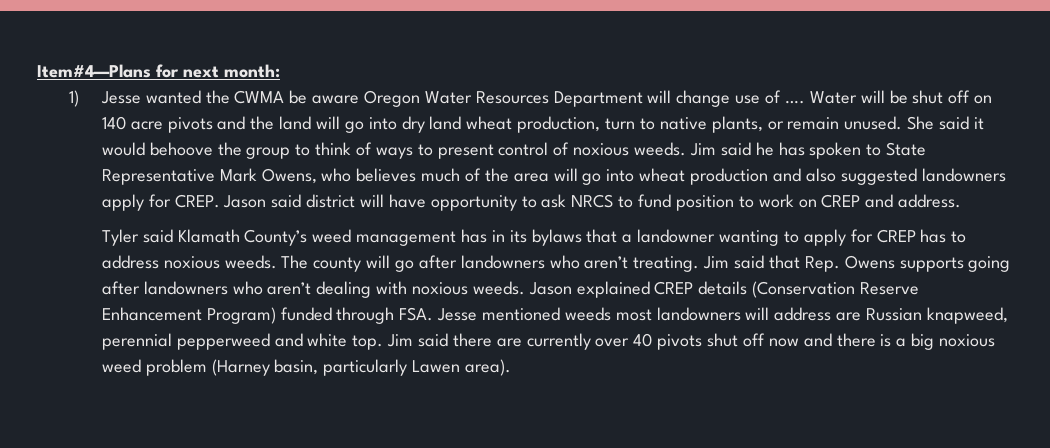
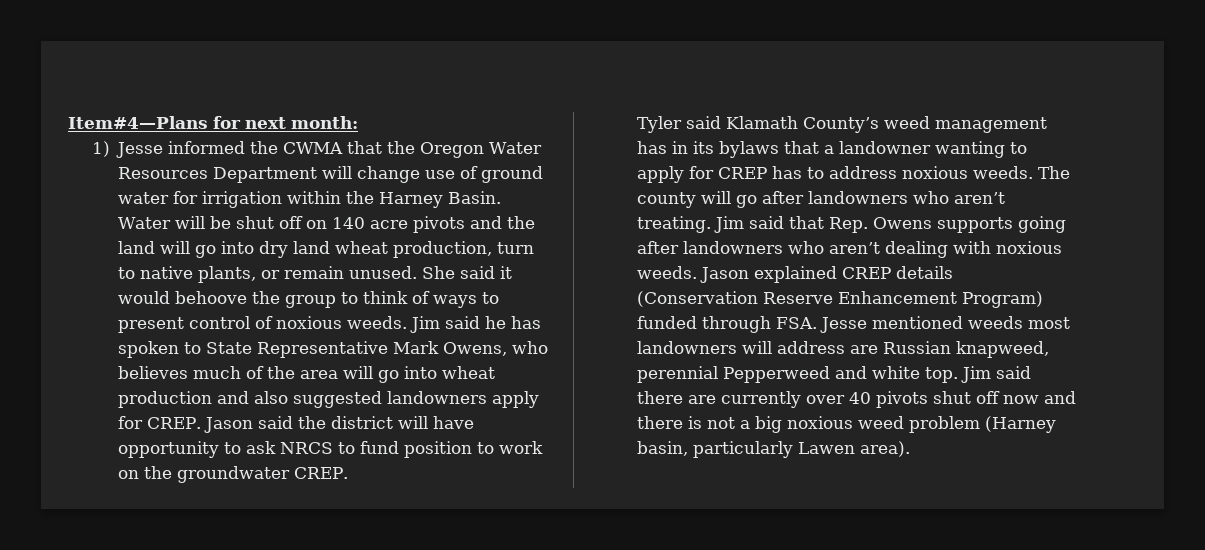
[145,90,201,104] wanted -> [168,141,246,154] informed
[289,90,360,104] be aware -> [347,141,416,154] that the
[784,100,805,104] …. -> [481,166,544,183] [118,191,502,208] ground water for irrigation within the Harney Basin.
(302, 201) none -> [298,416,327,429] the
[821,194,962,208] CREP and address. -> [144,466,349,483] the groundwater CREP.
[176,333,270,350] pepperweed -> [723,366,831,383] Pepperweed
(892, 340) none -> [707,417,736,429] not

